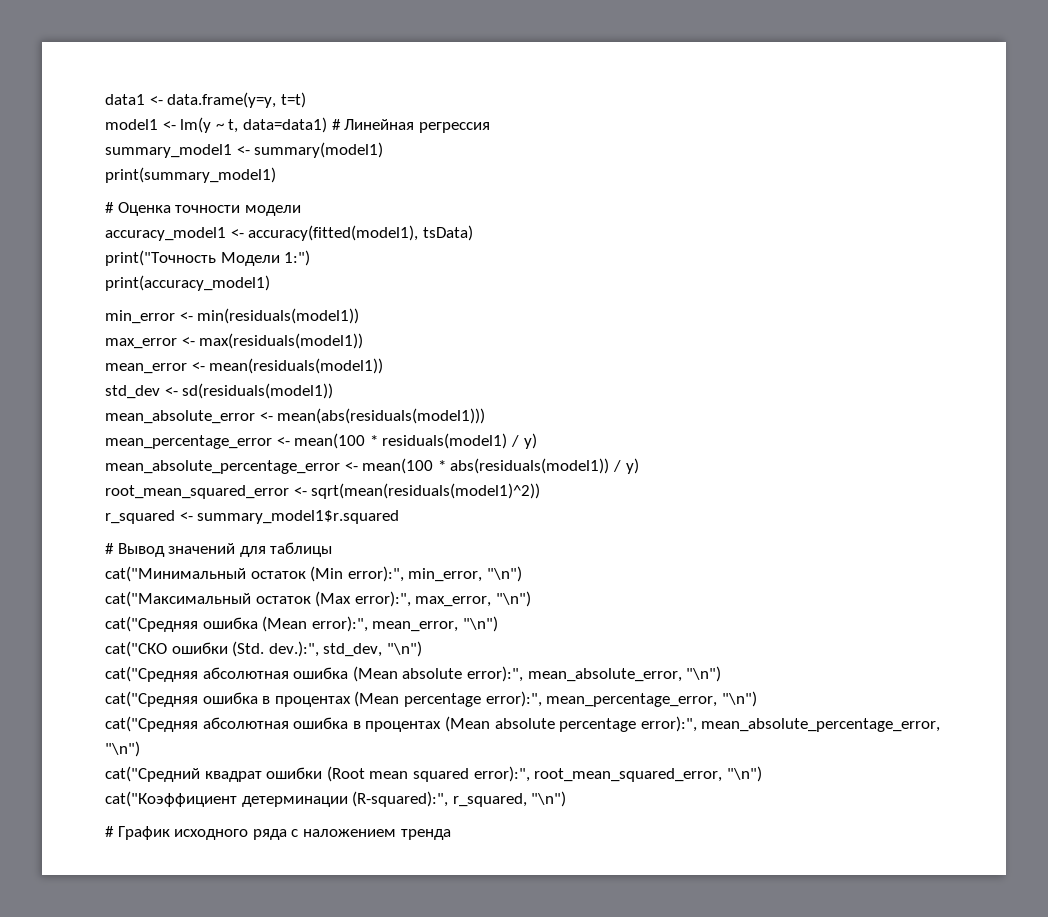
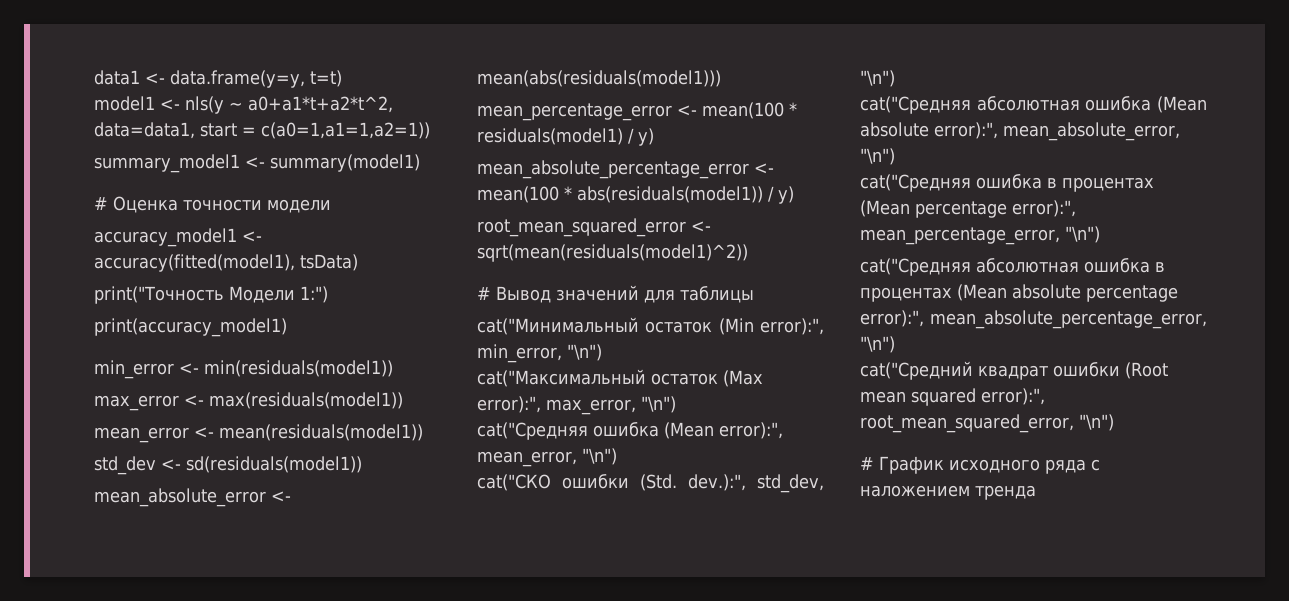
[180,117,490,133] lm(y ~ t, data=data1) # Линейная регрессия -> [185,96,393,114] [94,122,430,139] nls(y ~ a0+a1*t+a2*t^2, data=data1, start = c(a0=1,a1=1,a2=1))
[105,167,276,183] // print(summary_model1) -> (420, 163) none
[105,510,400,524] // r_squared <- summary_model1$r.squared -> (748, 253) none
[105,791,567,807] // cat("Коэффициент детерминации (R-squared):", r_squared, "\n") -> (1114, 422) none

